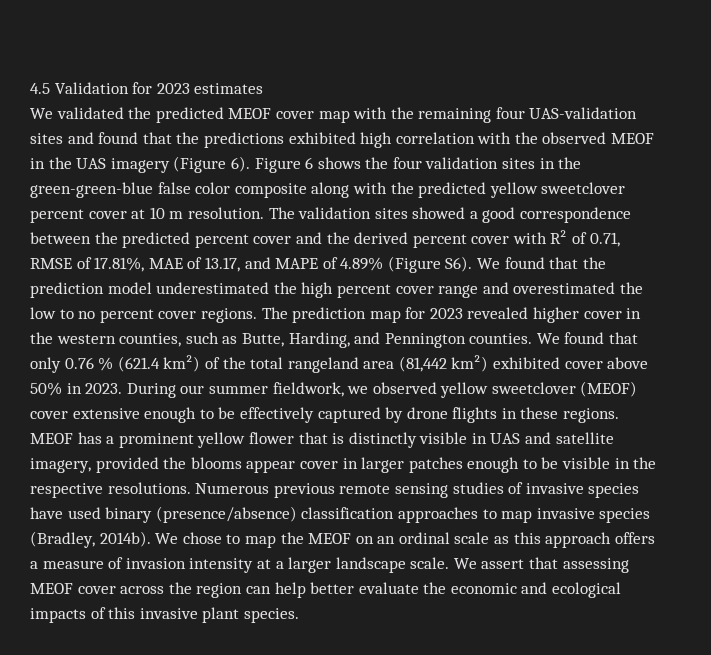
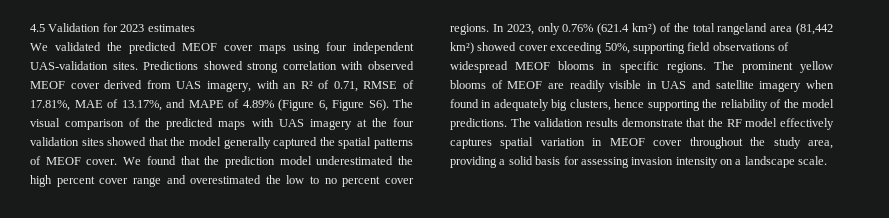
[318,107,638,123] [30,132,393,148] map with the remaining four UAS-validation sites and found that the predictions exhibited high -> [259,42,414,54] [30,61,279,73] maps using four independent UAS-validation sites. Predictions showed strong
[514,132,538,144] the -> (364, 65) none
[30,156,582,173] [30,182,626,198] [30,207,632,223] [30,232,547,248] in the UAS imagery (Figure 6). Figure 6 shows the four validation sites in the green-green-blue false color composite along with the predicted yellow sweetclover percent cover at 10 m resolution. The validation sites showed a good correspondence between the predicted percent cover and the derived percent cover with -> [70,80,297,92] cover derived from UAS imagery, with an
[204,257,240,272] 13.17, -> [121,100,162,111] 13.17%,
[445,256,473,272] S6). -> [318,99,413,111] [30,118,414,130] [30,137,413,149] [30,156,118,165] 6, Figure S6). The visual comparison of the predicted maps with UAS imagery at the four validation sites showed that the model generally captured the spatial patterns of MEOF cover.
[261,307,642,323] [30,332,639,348] [30,357,114,373] The prediction map for 2023 revealed higher cover in the western counties, such as Butte, Harding, and Pennington counties. We found that only 0.76 % -> [492,23,594,35] In 2023, only 0.76%
[493,357,649,369] [30,381,638,398] [30,407,620,423] [30,432,417,448] exhibited cover above 50% in 2023. During our summer fieldwork, we observed yellow sweetclover (MEOF) cover extensive enough to be effectively captured by drone flights in these regions. MEOF has a prominent yellow flower that is distinctly -> [477,42,789,54] [450,61,833,73] [450,80,605,92] showed cover exceeding 50%, supporting field observations of widespread MEOF blooms in specific regions. The prominent yellow blooms of MEOF are readily
[30,457,657,473] [30,482,640,498] [30,506,651,523] [30,531,655,548] [30,557,629,573] [30,582,622,598] [30,607,299,623] imagery, provided the blooms appear cover in larger patches enough to be visible in the respective resolutions. Numerous previous remote sensing studies of invasive species have used binary (presence/absence) classification approaches to map invasive species (Bradley, 2014b). We chose to map the MEOF on an ordinal scale as this approach offers a measure of invasion intensity at a larger landscape scale. We assert that assessing MEOF cover across the region can help better evaluate the economic and ecological impacts of this invasive plant species. -> [759,80,834,92] [450,99,834,111] [450,118,834,130] [450,137,834,149] [450,156,828,168] imagery when found in adequately big clusters, hence supporting the reliability of the model predictions. The validation results demonstrate that the RF model effectively captures spatial variation in MEOF cover throughout the study area, providing a solid basis for assessing invasion intensity on a landscape scale.

